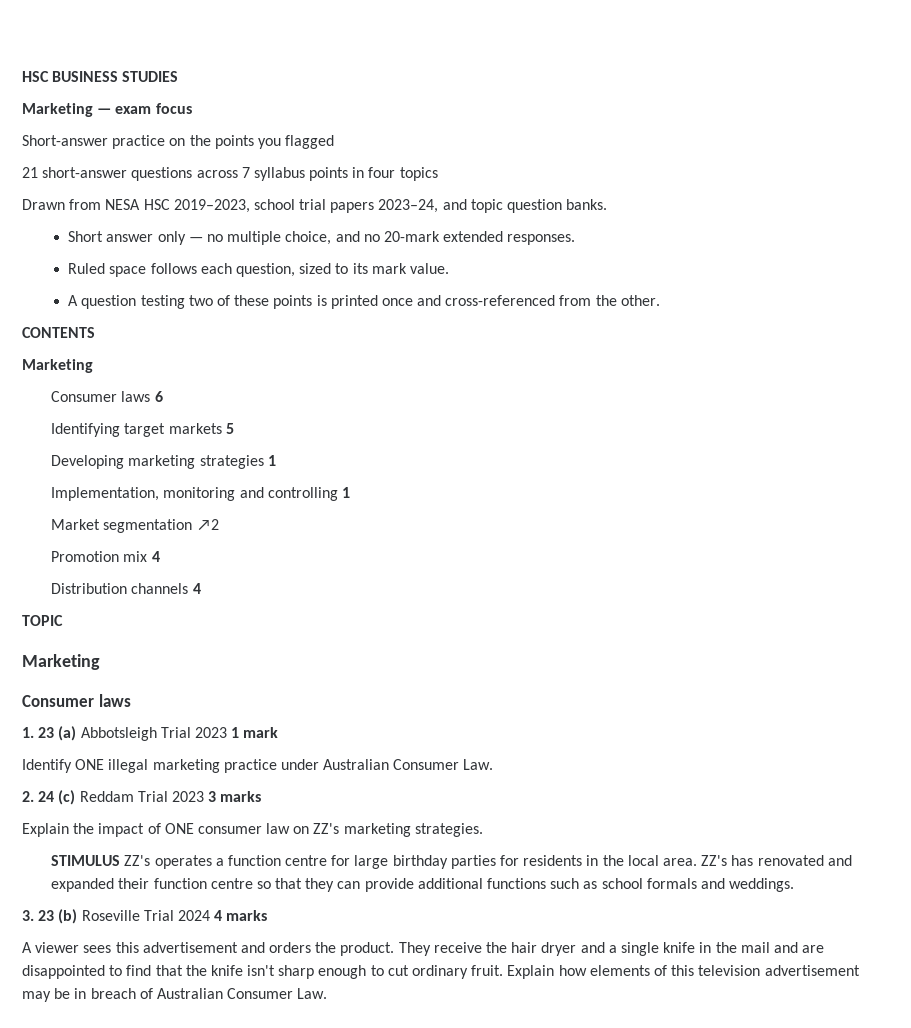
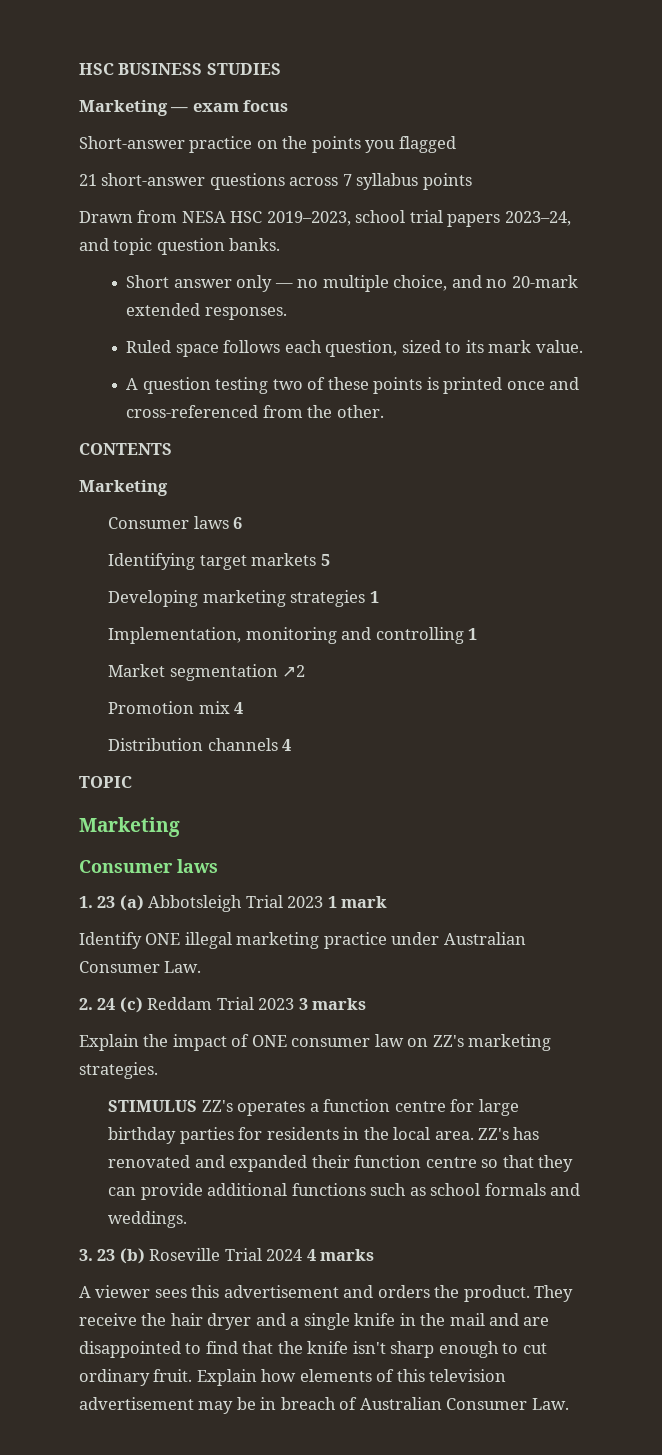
[352,167,438,181] in four topics -> (472, 181) none

